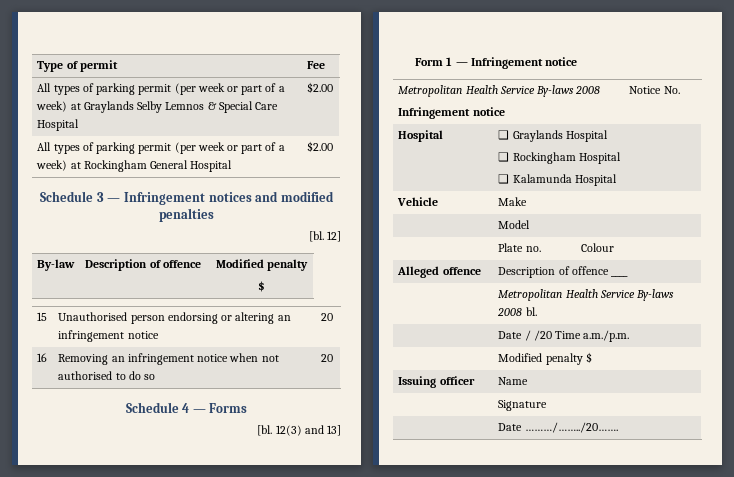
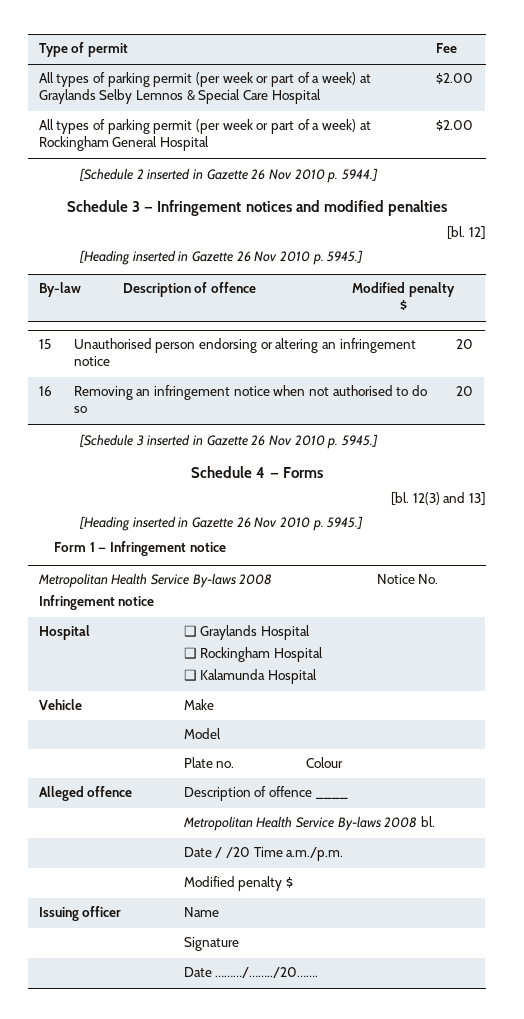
(334, 146) none -> [79,168,378,183] // [Schedule 2 inserted in Gazette 26 Nov 2010 p. 5944.]
(341, 236) none -> [79,250,364,265] // [Heading inserted in Gazette 26 Nov 2010 p. 5945.]
(334, 358) none -> [79,434,378,449] // [Schedule 3 inserted in Gazette 26 Nov 2010 p. 5945.]
(341, 430) none -> [79,516,364,531] // [Heading inserted in Gazette 26 Nov 2010 p. 5945.]

